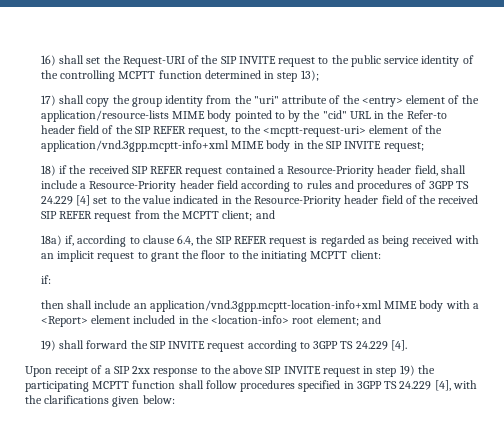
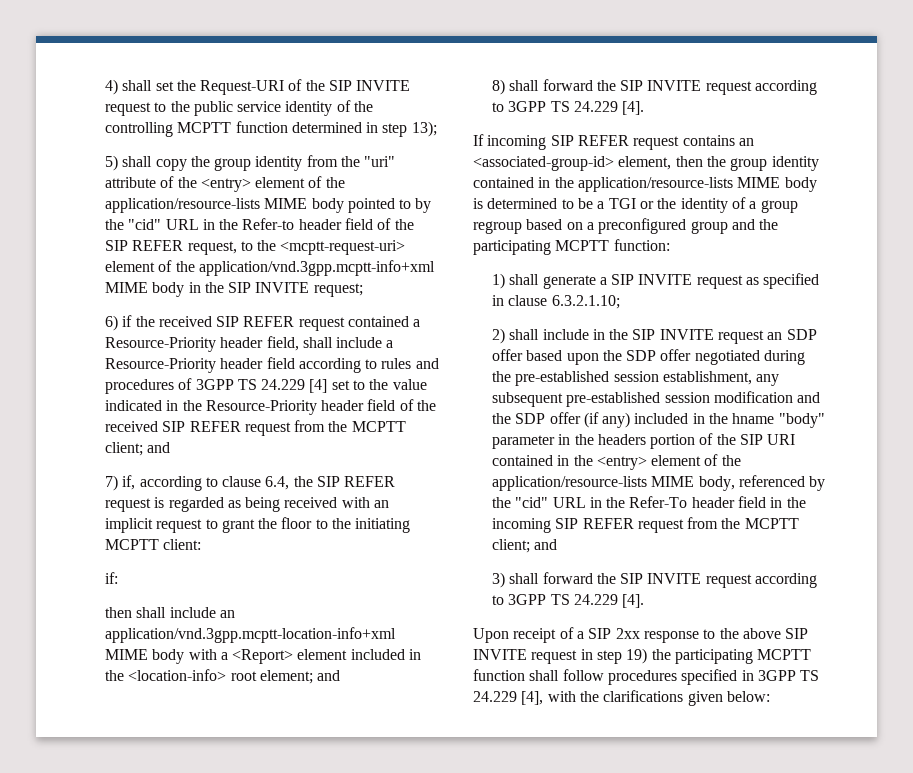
[40,55,56,66] 16) -> [104,79,118,95] 4)
[40,95,56,106] 17) -> [104,155,118,171] 5)
[40,165,56,176] 18) -> [104,315,118,331] 6)
[40,235,62,246] 18a) -> [104,475,118,491] 7)
[40,340,56,351] 19) -> [491,79,818,95] [491,101,645,115] [473,134,754,150] [473,156,819,171] [473,177,817,192] [473,197,798,213] [473,218,779,234] [473,239,670,255] [491,273,820,289] [491,295,620,309] [491,328,817,344] [491,349,806,365] [491,371,780,386] [491,391,821,407] [491,412,825,428] [491,433,796,449] [491,454,741,470] [491,475,826,491] [491,496,806,508] [491,517,799,533] [491,539,558,553] [491,572,505,588] 8) shall forward the SIP INVITE request according to 3GPP TS 24.229 [4]. // If incoming SIP REFER request contains an <associated-group-id> element, then the group identity contained in the application/resource-lists MIME body is determined to be a TGI or the identity of a group regroup based on a preconfigured group and the participating MCPTT function: // 1) shall generate a SIP INVITE request as specified in clause 6.3.2.1.10; // 2) shall include in the SIP INVITE request an SDP offer based upon the SDP offer negotiated during the pre-established session establishment, any subsequent pre-established session modification and the SDP offer (if any) included in the hname "body" parameter in the headers portion of the SIP URI contained in the <entry> element of the application/resource-lists MIME body, referenced by the "cid" URL in the Refer-To header field in the incoming SIP REFER request from the MCPTT client; and // 3)

